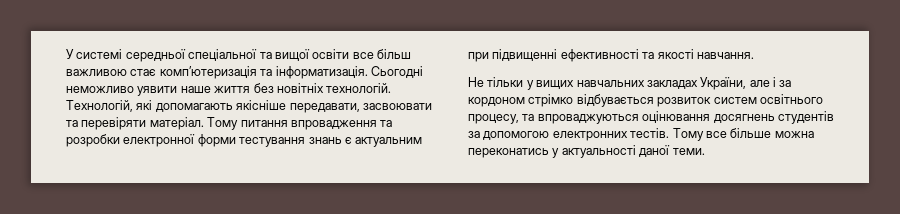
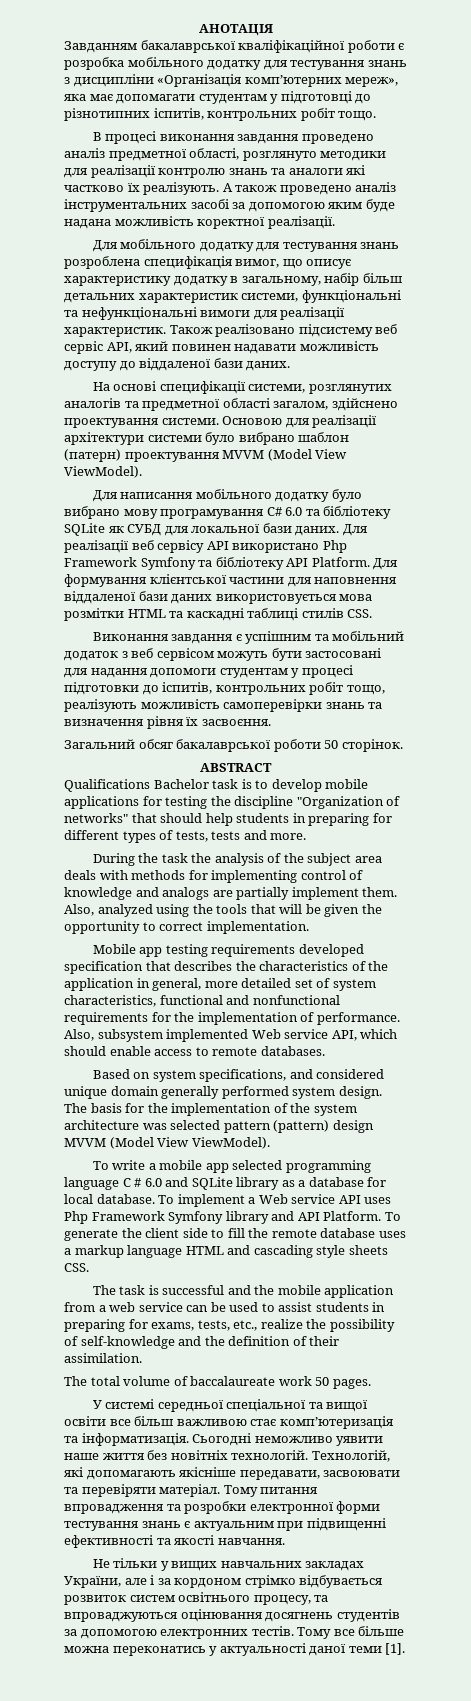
(66, 54) none -> [198,24,273,36] [64,40,405,53] [64,57,407,70] [64,74,399,87] [64,91,372,104] [64,108,377,121] [92,131,374,144] [64,148,387,161] [64,165,366,178] [64,182,397,195] [64,199,395,212] [64,216,335,229] [92,239,400,252] [64,256,352,269] [64,273,402,286] [64,290,401,303] [64,307,345,320] [64,324,398,337] [64,341,379,354] [64,358,291,371] [92,381,392,394] [64,398,398,411] [64,415,377,428] [64,432,350,445] [64,449,348,462] [64,466,142,478] [92,489,362,502] [64,506,392,519] [64,523,368,536] [64,540,347,553] [64,557,399,570] [64,574,398,587] [64,591,373,604] [64,608,373,621] [92,631,405,644] [64,648,382,661] [64,665,353,678] [64,682,385,695] [64,699,383,712] [64,716,271,729] [64,739,403,752] [200,763,272,772] [64,779,369,792] [64,796,401,809] [64,813,392,826] [64,830,307,843] [92,853,382,866] [64,870,364,883] [64,887,398,900] [64,904,382,917] [64,921,309,934] [92,944,364,957] [64,961,389,974] [64,978,376,991] [64,995,340,1007] [64,1012,400,1025] [64,1029,398,1042] [64,1046,325,1056] [92,1069,385,1082] [64,1086,382,1099] [64,1103,357,1116] [64,1120,374,1133] [64,1137,270,1149] [92,1160,371,1173] [64,1177,387,1190] [64,1194,392,1207] [64,1211,401,1224] [64,1228,406,1241] [64,1245,388,1258] [64,1263,89,1272] [92,1285,395,1298] [64,1302,386,1312] [64,1319,395,1332] [64,1336,340,1349] [64,1353,142,1363] [64,1376,371,1389] АНОТАЦІЯ // Завданням бакалаврської кваліфікаційної роботи є розробка мобільного додатку для тестування знань з дисципліни «Організація комп’ютерних мереж», яка має допомагати студентам у підготовці до різнотипних іспитів, контрольних робіт тощо. // В процесі виконання завдання проведено аналіз предметної області, розглянуто методики для реалізації контролю знань та аналоги які частково їх реалізують. А також проведено аналіз інструментальних засобі за допомогою яким буде надана можливість коректної реалізації. // Для мобільного додатку для тестування знань розроблена специфікація вимог, що описує характеристику додатку в загальному, набір більш детальних характеристик системи, функціональні та нефункціональні вимоги для реалізації характеристик. Також реалізовано підсистему веб сервіс API, який повинен надавати можливість доступу до віддаленої бази даних. // На основі специфікації системи, розглянутих аналогів та предметної області загалом, здійснено проектування системи. Основою для реалізації архітектури системи було вибрано шаблон (патерн) проектування MVVM (Model View ViewModel). // Для написання мобільного додатку було вибрано мову програмування C# 6.0 та бібліотеку SQLite як СУБД для локальної бази даних. Для реалізації веб сервісу API використано Php Framework Symfony та бібліотеку API Platform. Для формування клієнтської частини для наповнення віддаленої бази даних використовується мова розмітки HTML та каскадні таблиці стилів CSS. // Виконання завдання є успішним та мобільний додаток з веб сервісом можуть бути застосовані для надання допомоги студентам у процесі підготовки до іспитів, контрольних робіт тощо, реалізують можливість самоперевірки знань та визначення рівня їх засвоєння. // Загальний обсяг бакалаврської роботи 50 сторінок. // ABSTRACT // Qualifications Bachelor task is to develop mobile applications for testing the discipline "Organization of networks" that should help students in preparing for different types of tests, tests and more. // During the task the analysis of the subject area deals with methods for implementing control of knowledge and analogs are partially implement them. Also, analyzed using the tools that will be given the opportunity to correct implementation. // Mobile app testing requirements developed specification that describes the characteristics of the application in general, more detailed set of system characteristics, functional and nonfunctional requirements for the implementation of performance. Also, subsystem implemented Web service API, which should enable access to remote databases. // Based on system specifications, and considered unique domain generally performed system design. The basis for the implementation of the system architecture was selected pattern (pattern) design MVVM (Model View ViewModel). // To write a mobile app selected programming language C # 6.0 and SQLite library as a database for local database. To implement a Web service API uses Php Framework Symfony library and API Platform. To generate the client side to fill the remote database uses a markup language HTML and cascading style sheets CSS. // The task is successful and the mobile application from a web service can be used to assist students in preparing for exams, tests, etc., realize the possibility of self-knowledge and the definition of their assimilation. // The total volume of baccalaureate work 50 pages. //
[672,148,705,155] теми. -> [348,1643,406,1655] теми [1].

